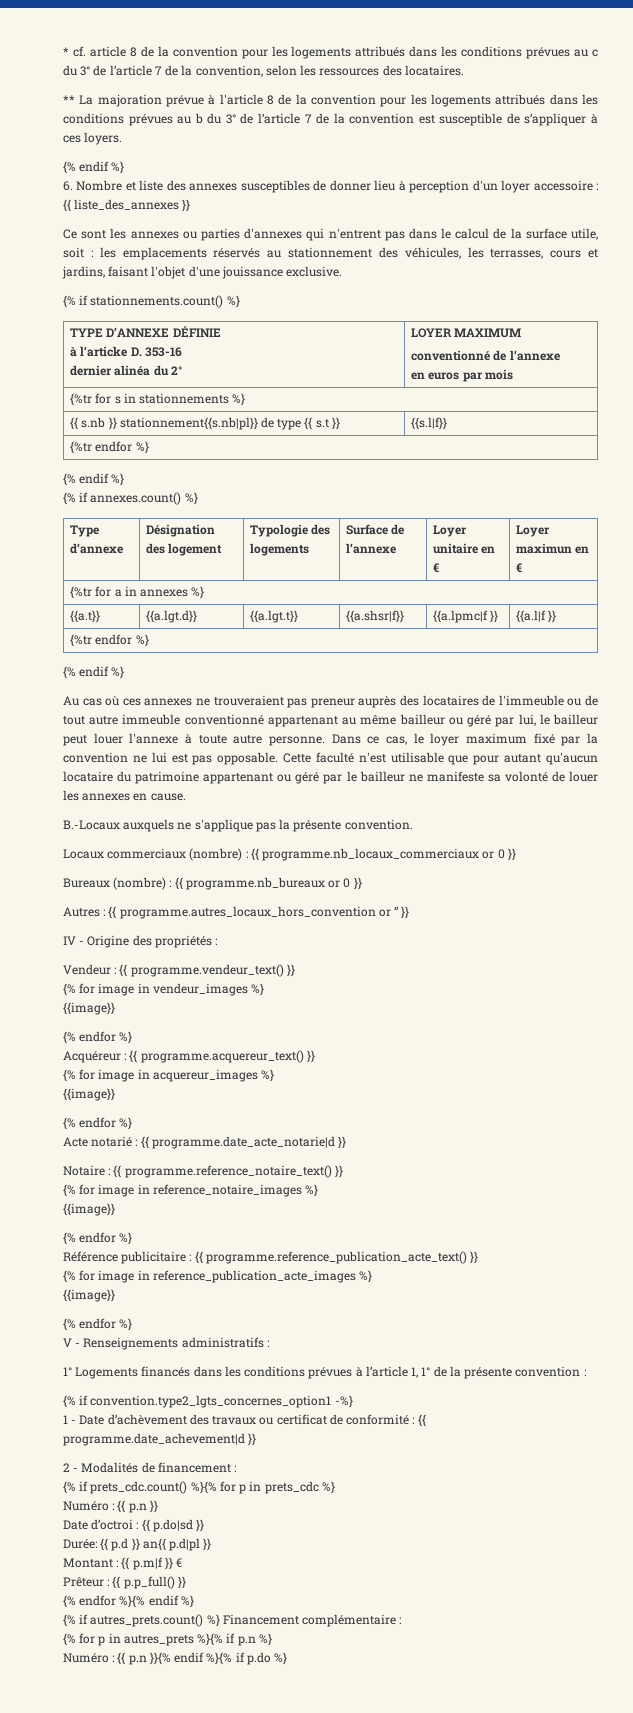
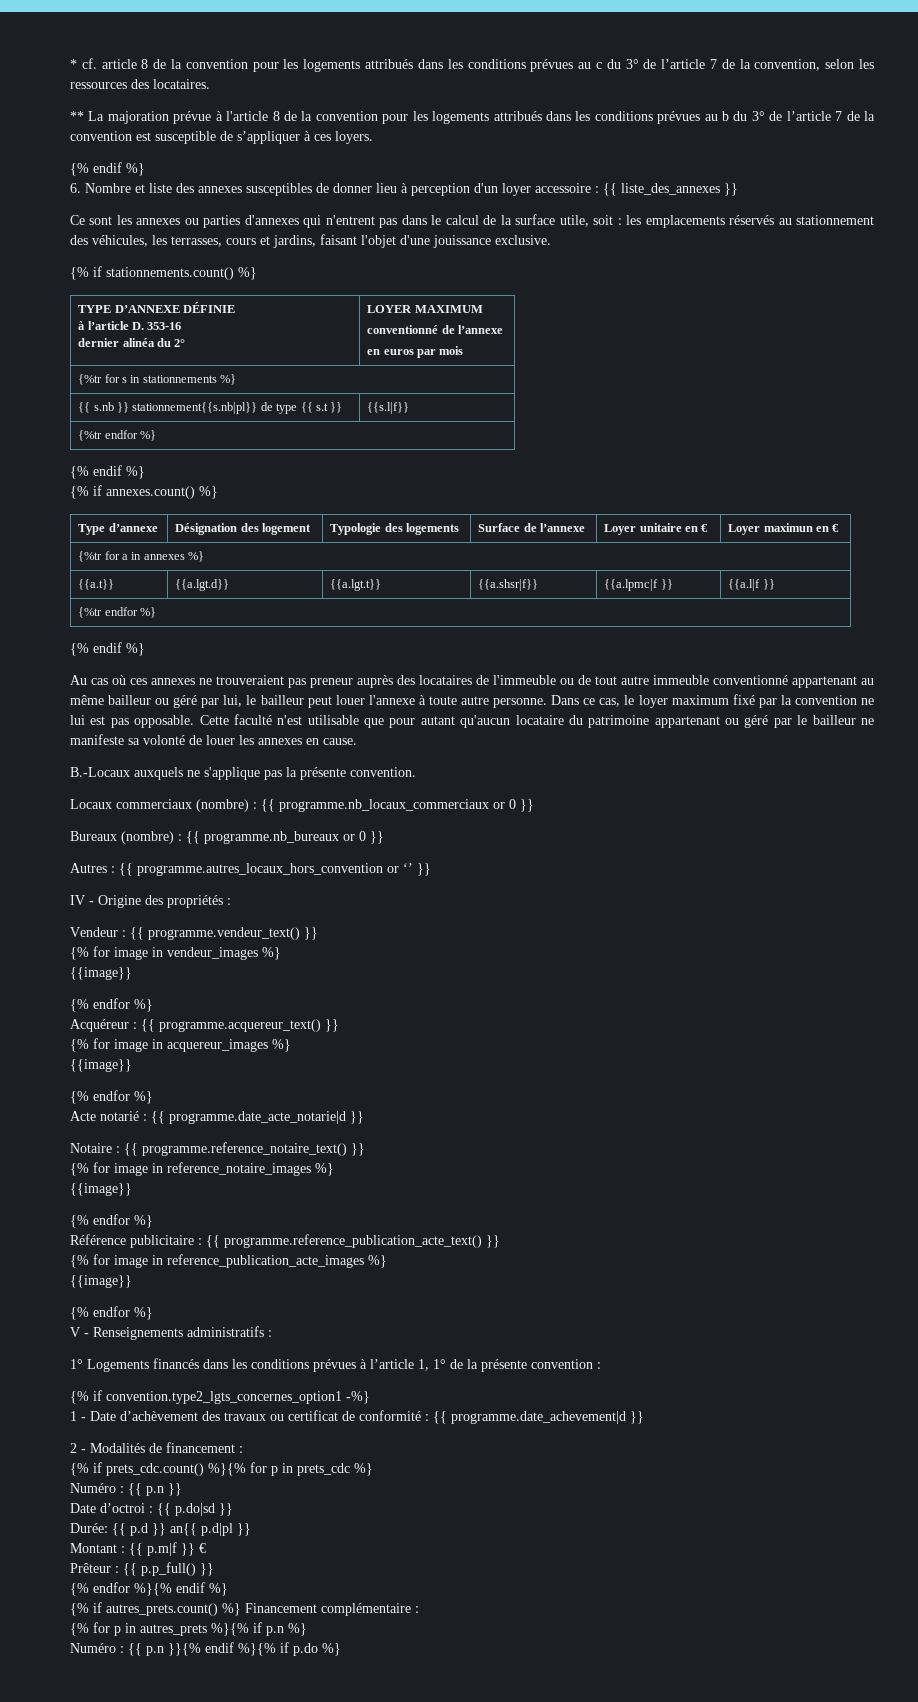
[80,346,128,357] l’articke -> [87,321,129,330] l’article

